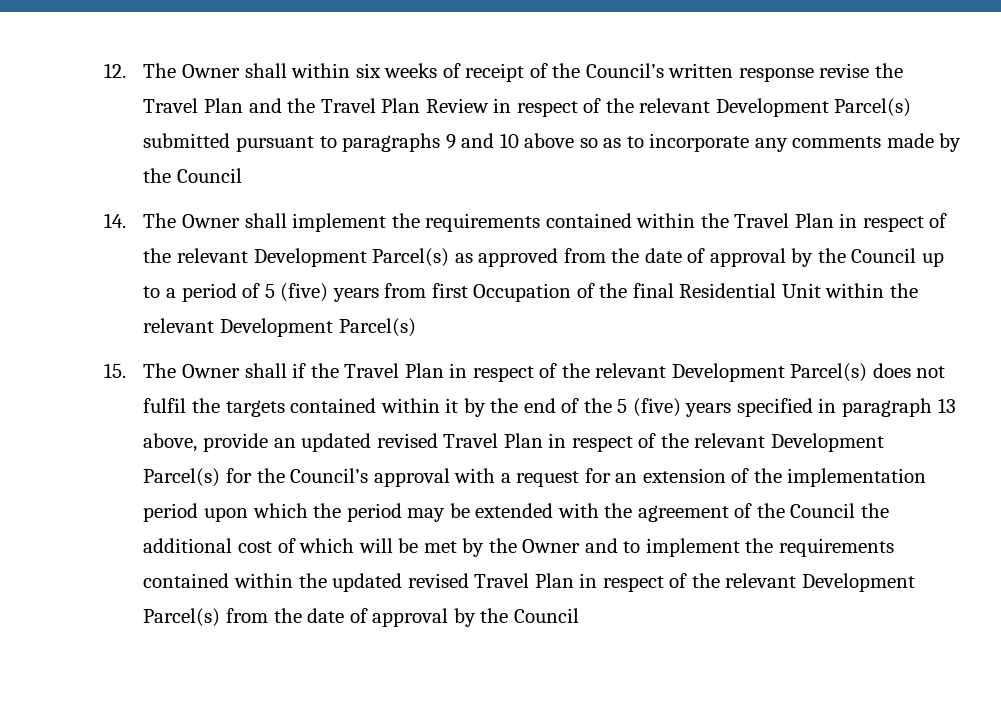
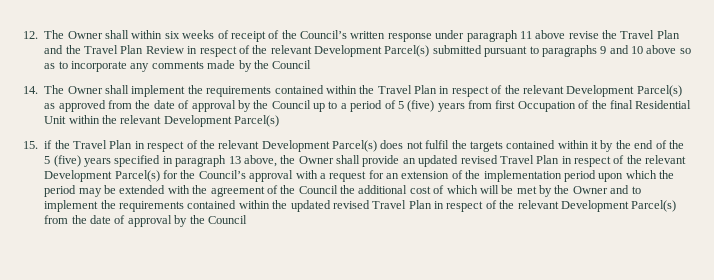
(814, 74) none -> [435,30,566,42] under paragraph 11 above
[143,363,287,378] The Owner shall -> (38, 145) none
(198, 442) none -> [280,155,360,164] the Owner shall

